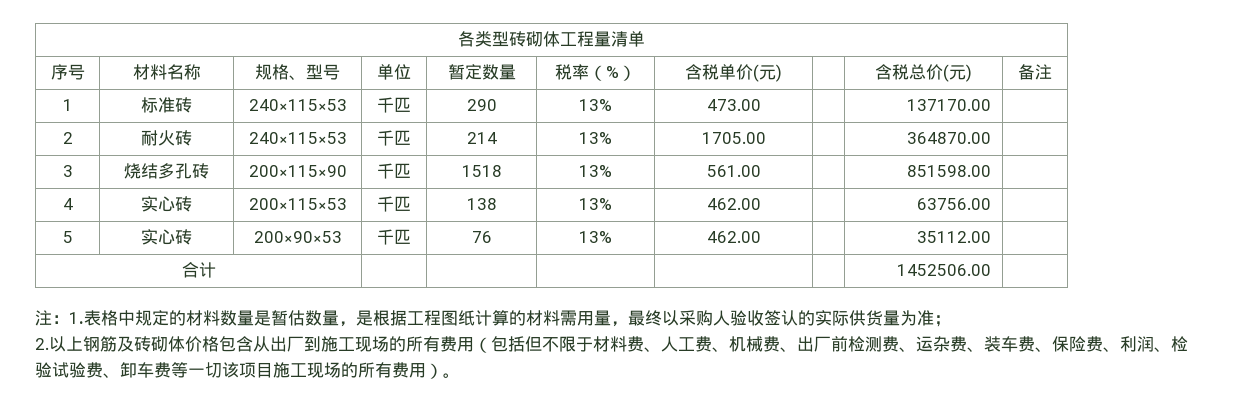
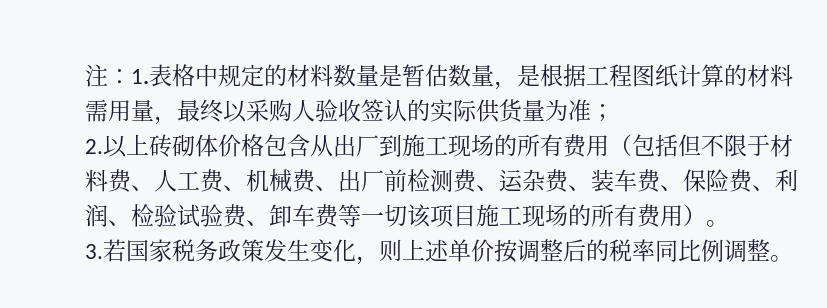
[458,31,645,47] [50,64,85,80] [132,64,201,80] [255,64,340,80] [377,64,411,80] [447,64,516,80] [555,64,636,81] [685,64,782,82] [875,64,972,82] [1018,64,1052,80] [62,99,73,111] [141,97,192,113] [248,99,347,111] [377,97,411,113] [466,99,497,111] [579,99,612,111] [706,99,761,111] [907,99,992,111] [62,132,73,144] [141,130,192,146] [248,132,347,144] [377,130,411,146] [466,132,497,144] [579,132,612,144] [701,132,766,144] [907,132,992,144] [62,165,73,177] [124,163,209,179] [248,165,347,177] [377,163,411,179] [461,165,502,177] [579,165,612,177] [706,165,761,177] [907,165,992,177] [62,198,73,210] [141,196,192,212] [248,198,347,210] [377,196,411,212] [466,198,497,210] [579,198,612,210] [706,198,761,210] [917,198,992,210] [62,231,73,243] [141,229,192,245] [253,231,342,243] [377,229,411,245] [471,231,492,243] [579,231,612,243] [706,231,761,243] [917,231,992,243] [181,262,216,278] [897,264,992,276] 各类型砖砌体工程量清单 // 序号 | 材料名称 | 规格、型号 | 单位 | 暂定数量 | 税率（%） | 含税单价(元) | | 含税总价(元) | 备注 // 1 | 标准砖 | 240×115×53 | 千匹 | 290 | 13% | 473.00 | | 137170.00 | // 2 | 耐火砖 | 240×115×53 | 千匹 | 214 | 13% | 1705.00 | | 364870.00 | // 3 | 烧结多孔砖 | 200×115×90 | 千匹 | 1518 | 13% | 561.00 | | 851598.00 | // 4 | 实心砖 | 200×115×53 | 千匹 | 138 | 13% | 462.00 | | 63756.00 | // 5 | 实心砖 | 200×90×53 | 千匹 | 76 | 13% | 462.00 | | 35112.00 | // 合计 | | | | | | 1452506.00 | // -> (85, 75) none
[83,336,134,352] 钢筋及 -> (149, 144) none
(460, 375) none -> [85,239,793,265] // 3.若国家税务政策发生变化，则上述单价按调整后的税率同比例调整。

